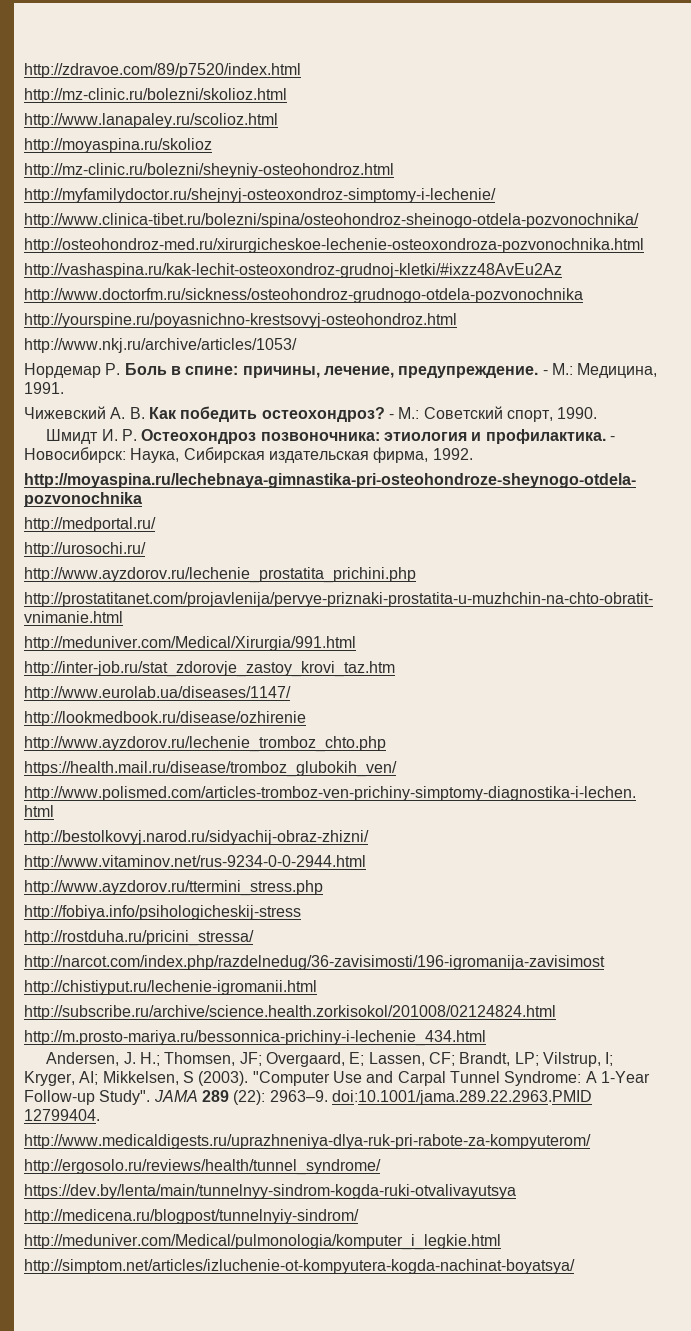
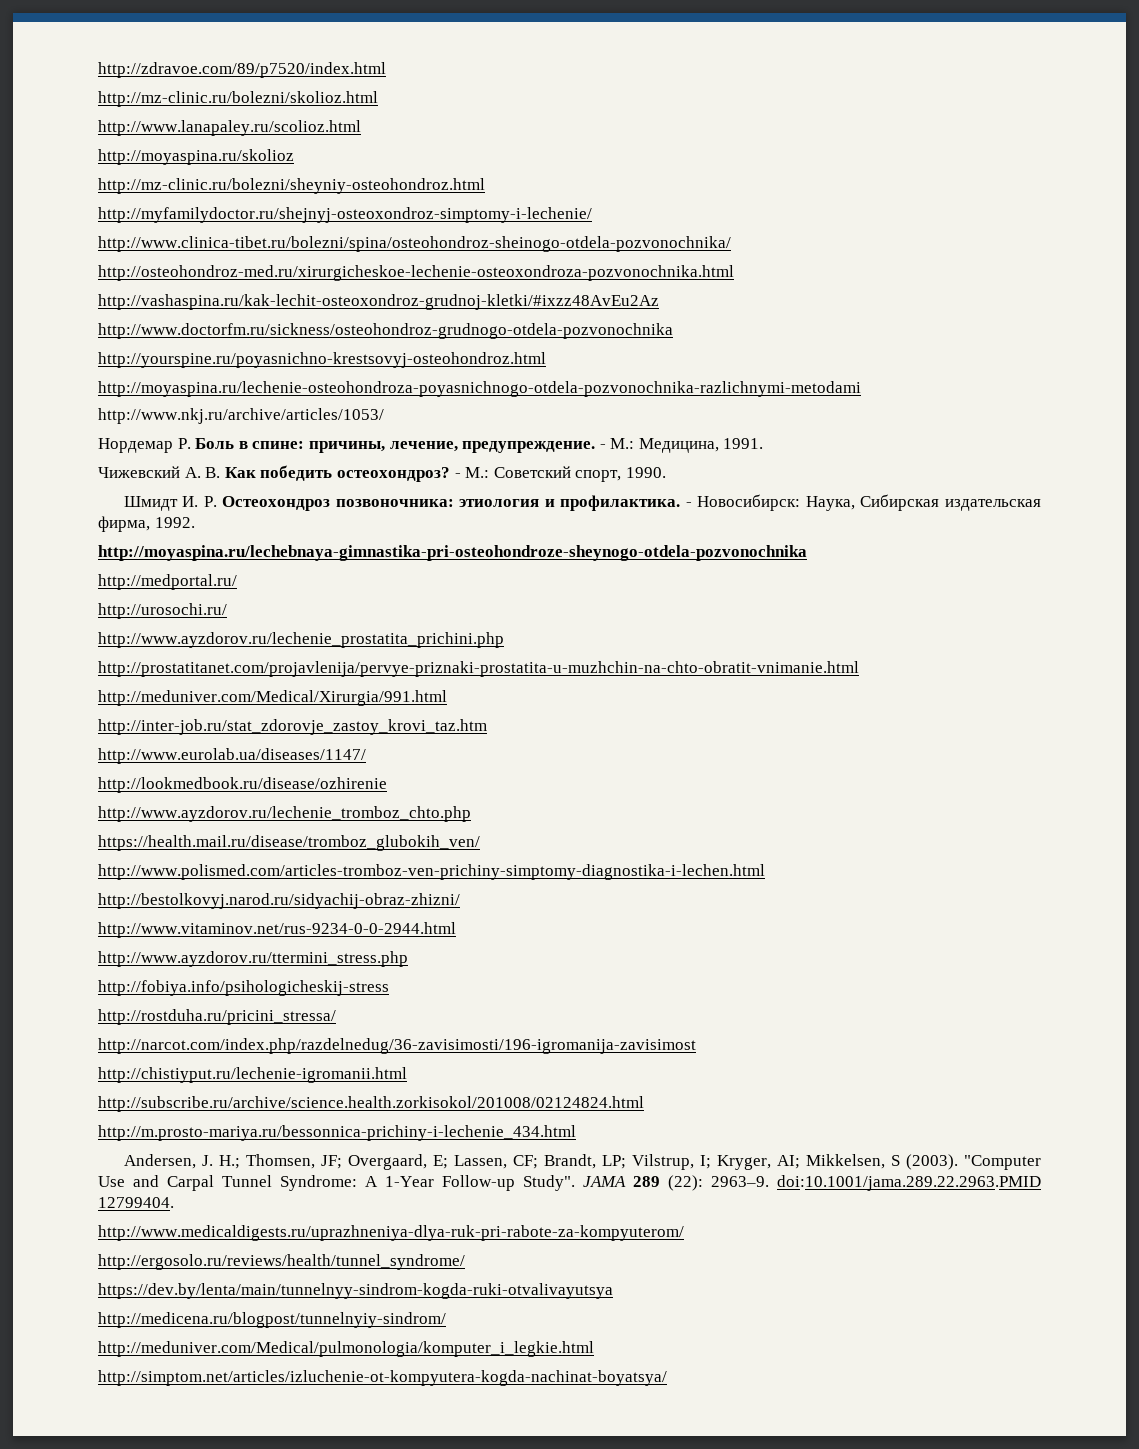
(457, 320) none -> [98,381,861,397] // http://moyaspina.ru/lechenie-osteohondroza-poyasnichnogo-otdela-pozvonochnika-razlichnymi-metodami

